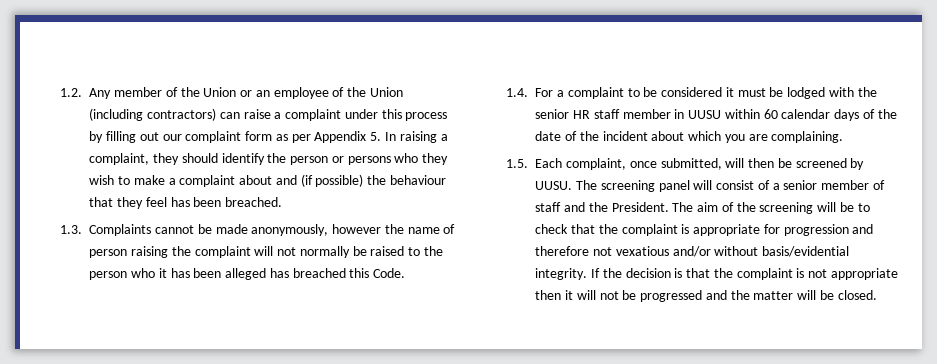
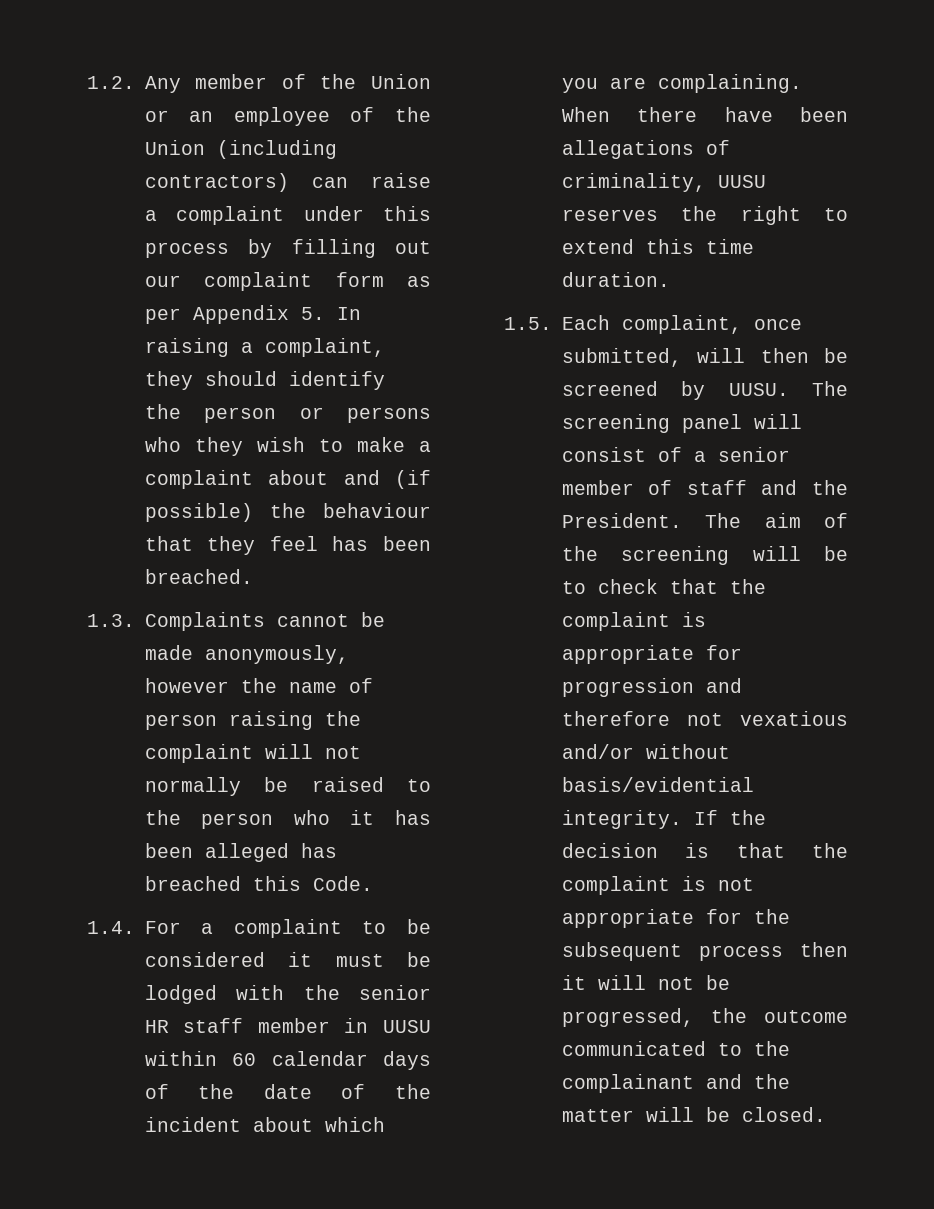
(844, 137) none -> [561,107,848,122] [561,140,730,159] [561,173,766,192] [561,206,848,225] [561,239,754,254] [561,272,670,287] When there have been allegations of criminality, UUSU reserves the right to extend this time duration.
(898, 274) none -> [705,909,790,924] [561,942,783,961] for the subsequent process
[640,290,703,302] progressed -> [561,1008,848,1027] [561,1041,790,1056] [561,1074,694,1093] progressed, the outcome communicated to the complainant

